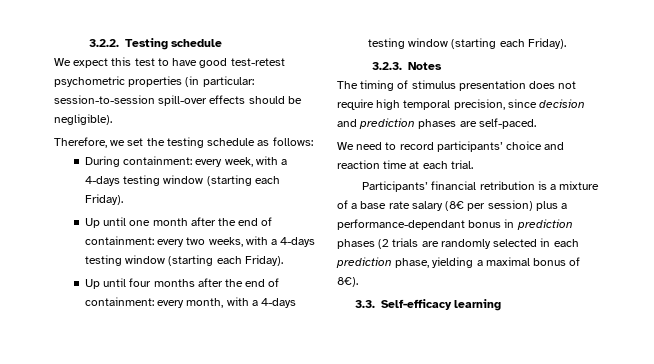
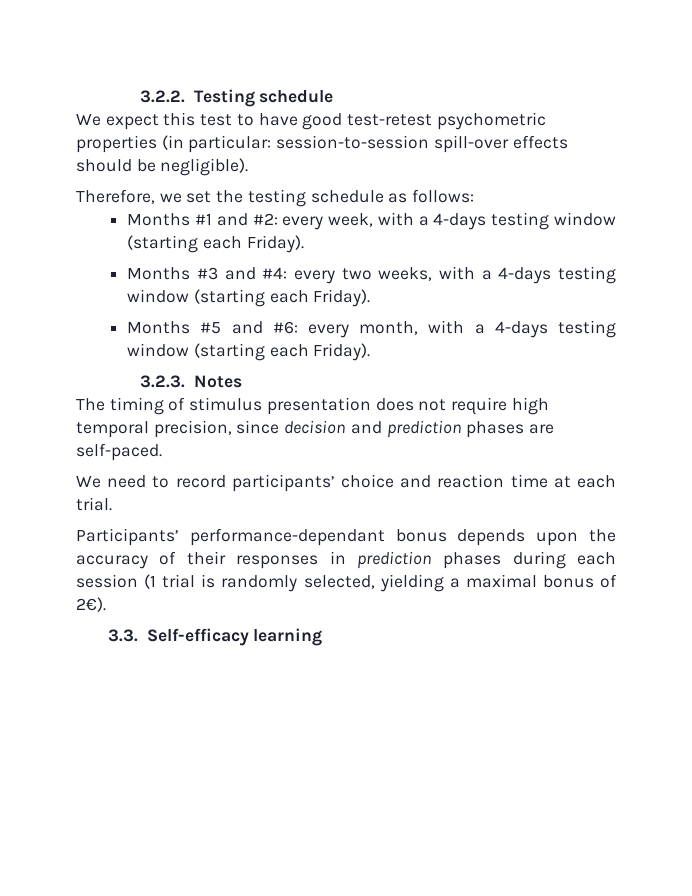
[84,156,193,167] During containment: -> [127,213,278,226] Months #1 and #2:
[84,217,273,228] [84,236,154,245] Up until one month after the end of containment: -> [127,267,288,280] Months #3 and #4:
[84,278,280,289] [84,297,154,306] Up until four months after the end of containment: -> [127,321,298,334] Months #5 and #6:
[431,181,600,190] [337,200,568,211] [337,219,573,230] [337,238,579,249] [336,257,430,268] financial retribution is a mixture of a base rate salary (8€ per session) plus a performance-dependant bonus in prediction phases (2 trials are randomly selected in each prediction phase, -> [189,528,616,546] [76,551,616,569] [76,574,375,592] performance-dependant bonus depends upon the accuracy of their responses in prediction phases during each session (1 trial is randomly selected,
[337,277,358,287] 8€). -> [76,597,106,612] 2€).

